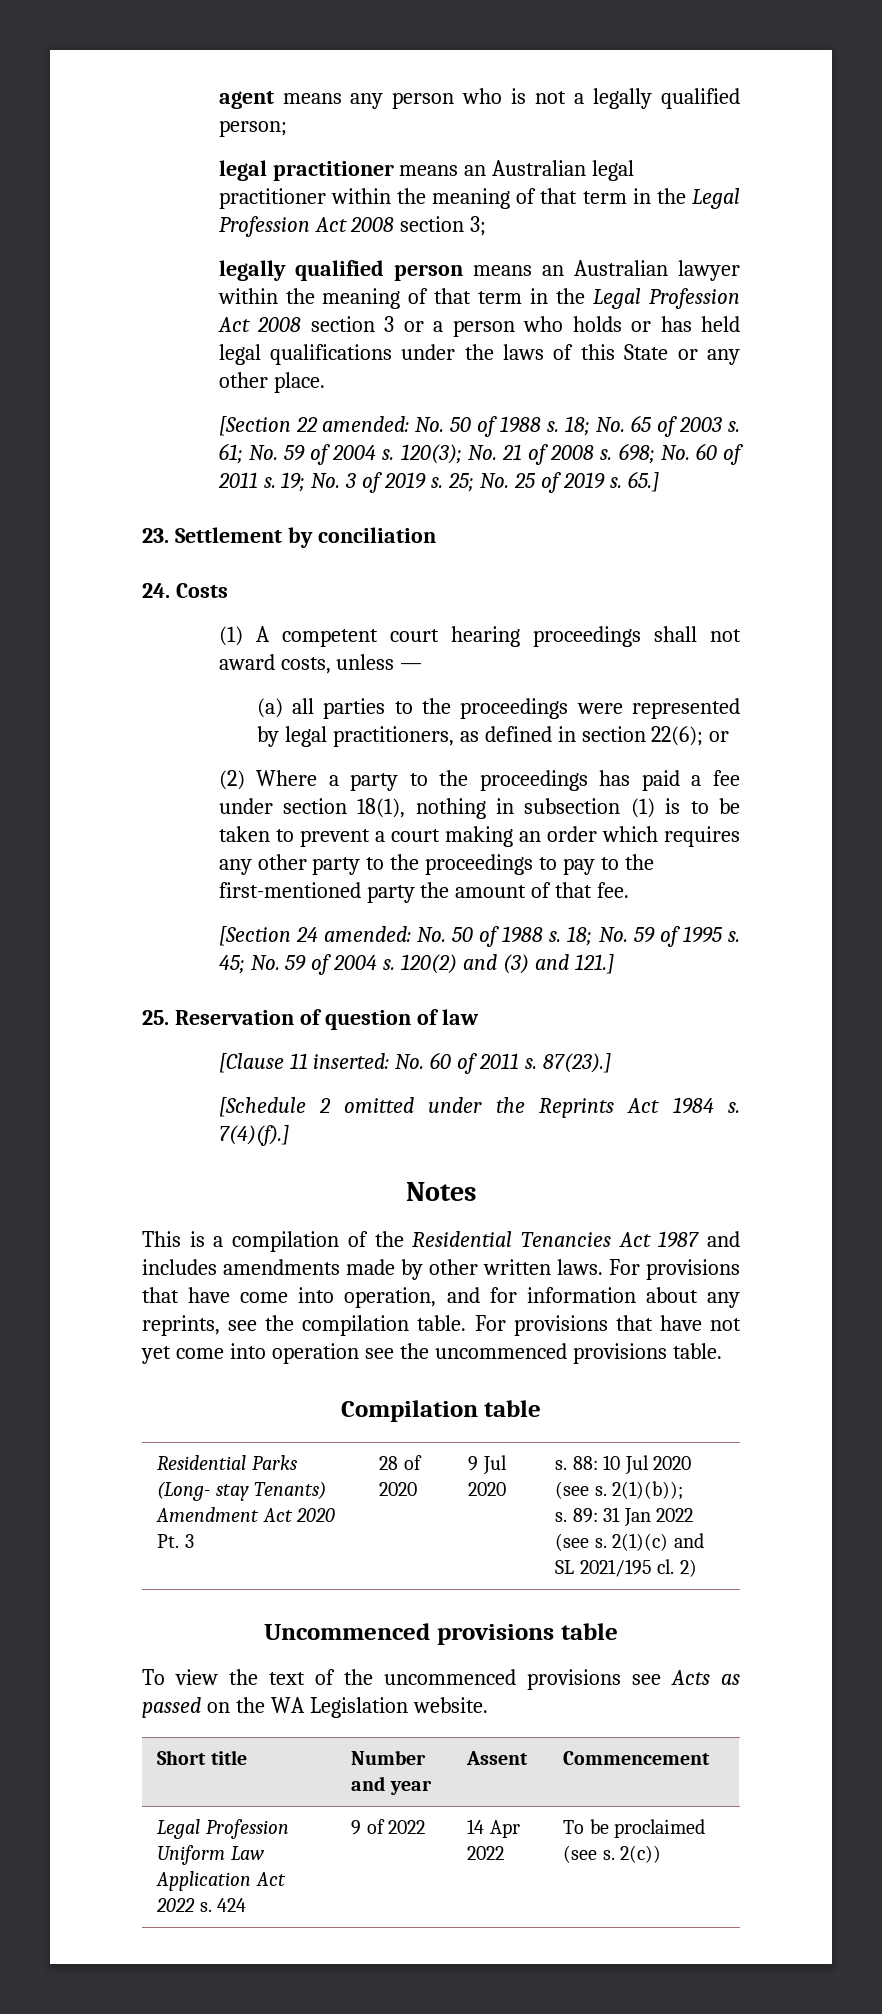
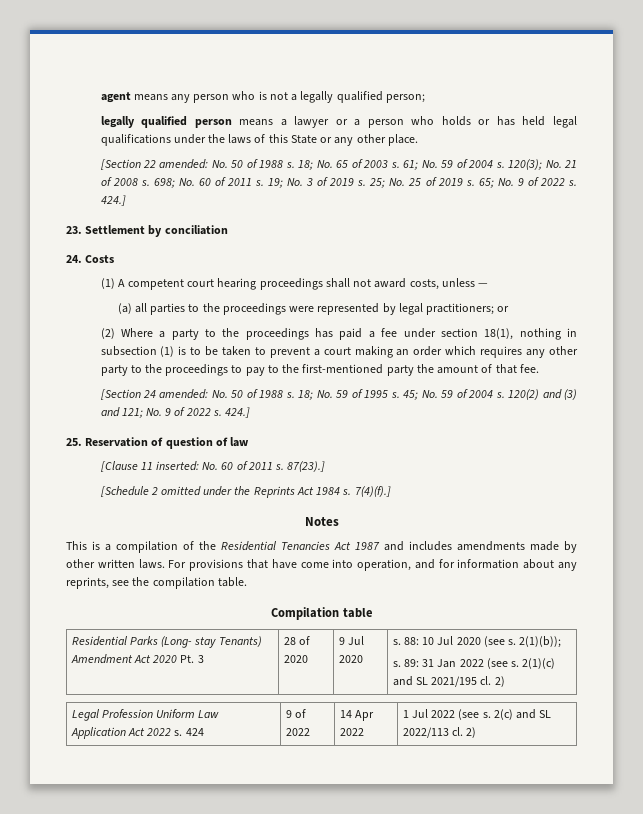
[218,160,635,181] [218,188,740,209] [218,216,487,237] [218,260,740,281] [217,288,740,309] [217,316,395,332] legal practitioner means an Australian legal practitioner within the meaning of that term in the Legal Profession Act 2008 section 3; // legally qualified person means an Australian lawyer within the meaning of that term in the Legal Profession Act 2008 section 3 -> [100,116,330,128] legally qualified person means a lawyer
[627,471,659,492] 65.] -> [478,177,577,188] [100,195,126,206] 65; No. 9 of 2022 s. 424.]
[332,726,704,747] practitioners, as defined in section 22(6); -> [426,303,495,315] practitioners;
[574,954,614,974] 121.] -> [121,407,251,418] 121; No. 9 of 2022 s. 424.]
[474,1315,741,1336] [141,1343,722,1364] For provisions that have not yet come into operation see the uncommenced provisions table. -> (247, 582) none
[264,1623,618,1645] [142,1669,740,1690] [142,1697,488,1718] [157,1750,247,1765] [351,1750,427,1765] [351,1776,432,1795] [466,1751,529,1765] [563,1751,711,1765] // Uncommenced provisions table // To view the text of the uncommenced provisions see Acts as passed on the WA Legislation website. // Short title | Number and year | Assent | Commencement -> (505, 681) none
[563,1819,706,1838] [563,1845,662,1863] To be proclaimed (see s. 2(c)) -> [402,709,552,720] [402,727,477,738] 1 Jul 2022 (see s. 2(c) and SL 2022/113 cl. 2)

